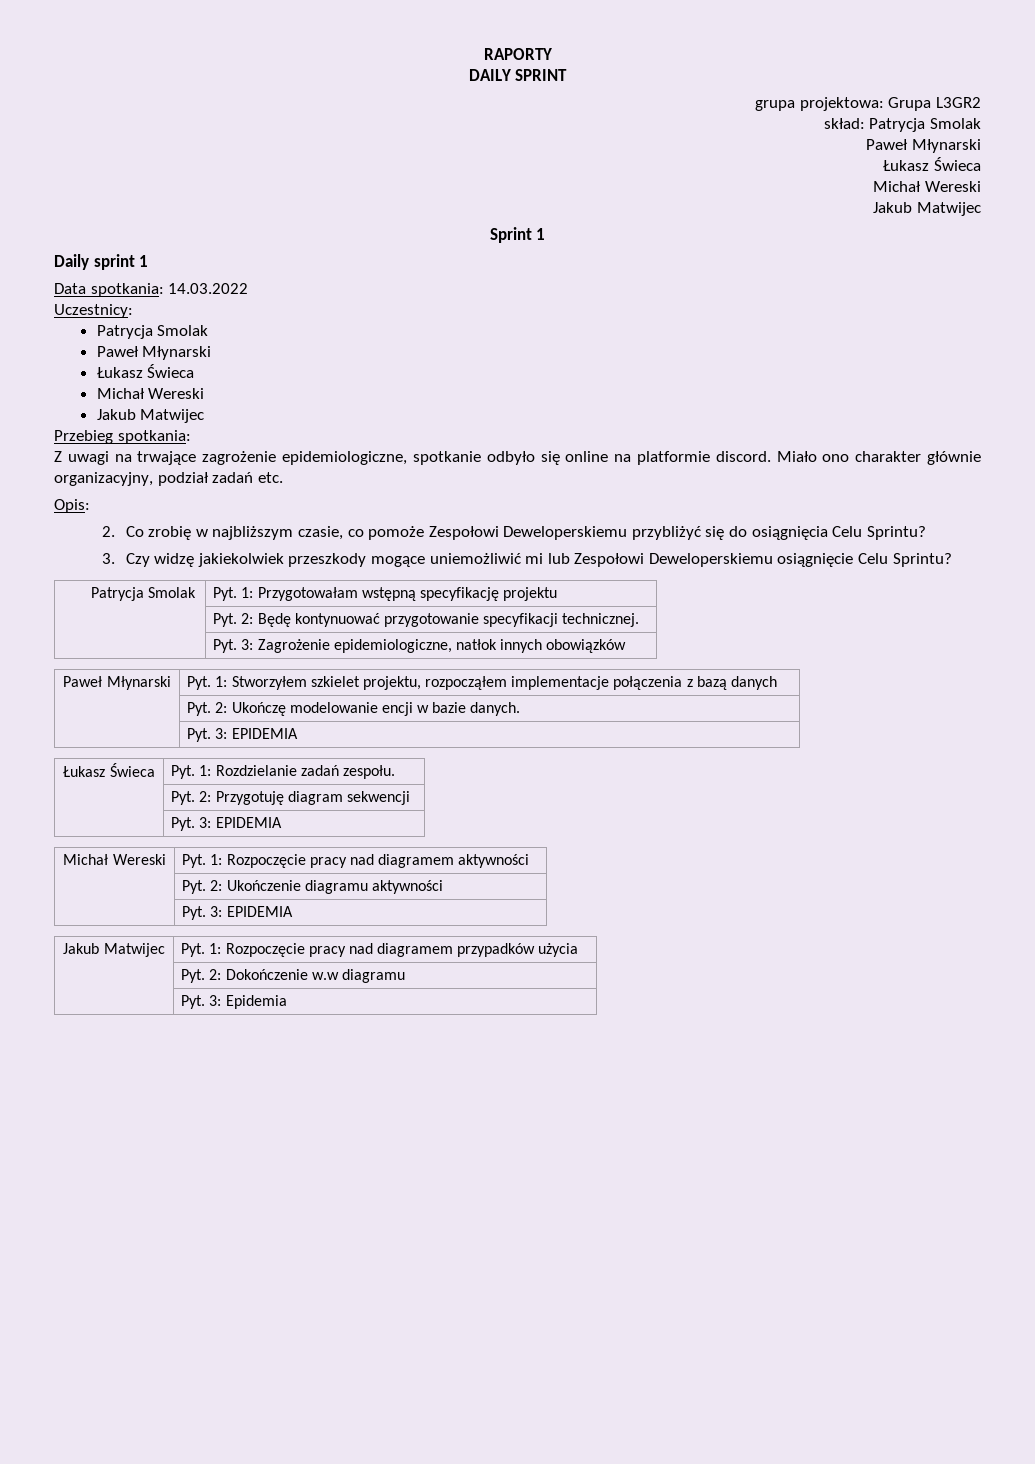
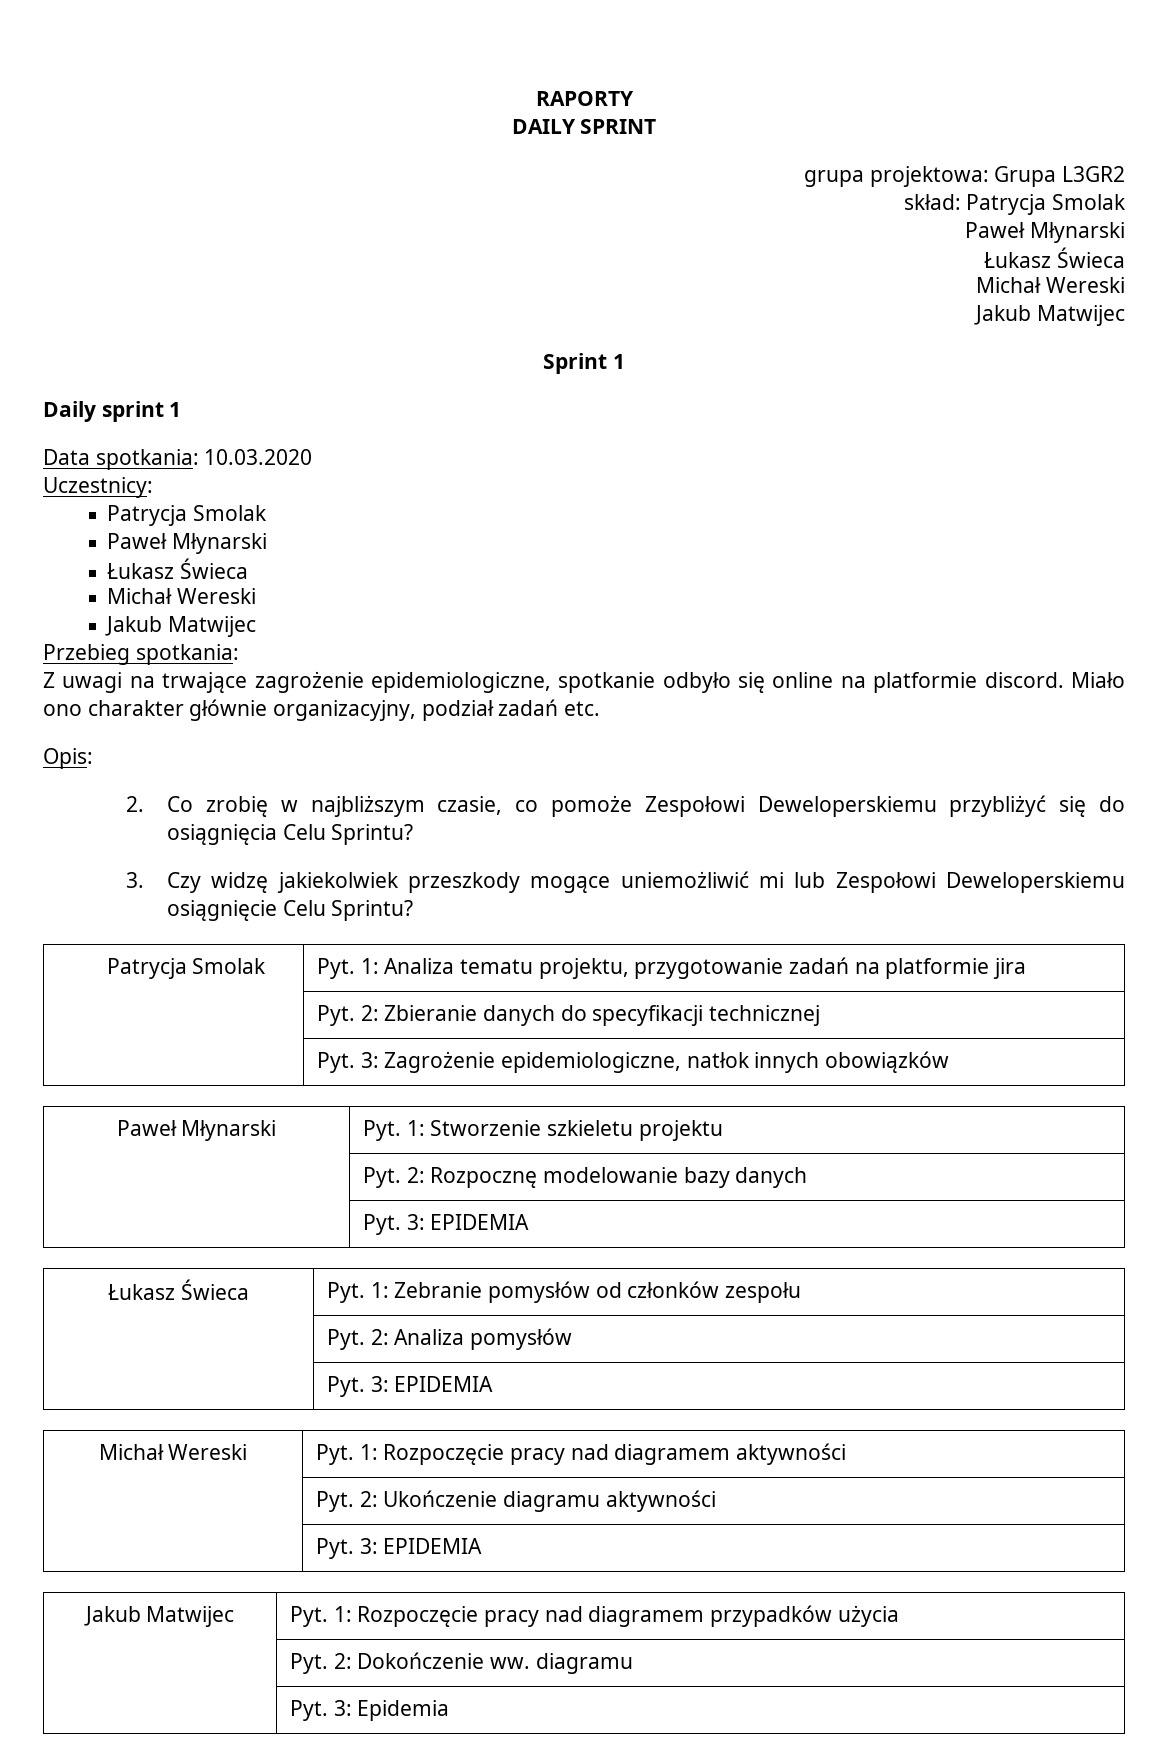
[168,283,249,294] 14.03.2022 -> [204,449,313,465] 10.03.2020
[257,587,558,601] [213,613,640,627] Przygotowałam wstępną specyfikację projektu // | Pyt. 2: Będę kontynuować przygotowanie specyfikacji technicznej. -> [384,957,1027,979] [316,1005,821,1026] Analiza tematu projektu, przygotowanie zadań na platformie jira // | Pyt. 2: Zbieranie danych do specyfikacji technicznej
[231,676,777,690] [187,702,521,716] Stworzyłem szkielet projektu, rozpocząłem implementacje połączenia z bazą danych // | Pyt. 2: Ukończę modelowanie encji w bazie danych. -> [430,1120,723,1141] [362,1167,808,1188] Stworzenie szkieletu projektu // | Pyt. 2: Rozpocznę modelowanie bazy danych
[215,765,395,779] [171,791,410,805] Rozdzielanie zadań zespołu. // | Pyt. 2: Przygotuję diagram sekwencji -> [394,1281,802,1303] [326,1328,573,1350] Zebranie pomysłów od członków zespołu // | Pyt. 2: Analiza pomysłów
[311,972,339,980] w.w -> [490,1657,531,1669] ww.

